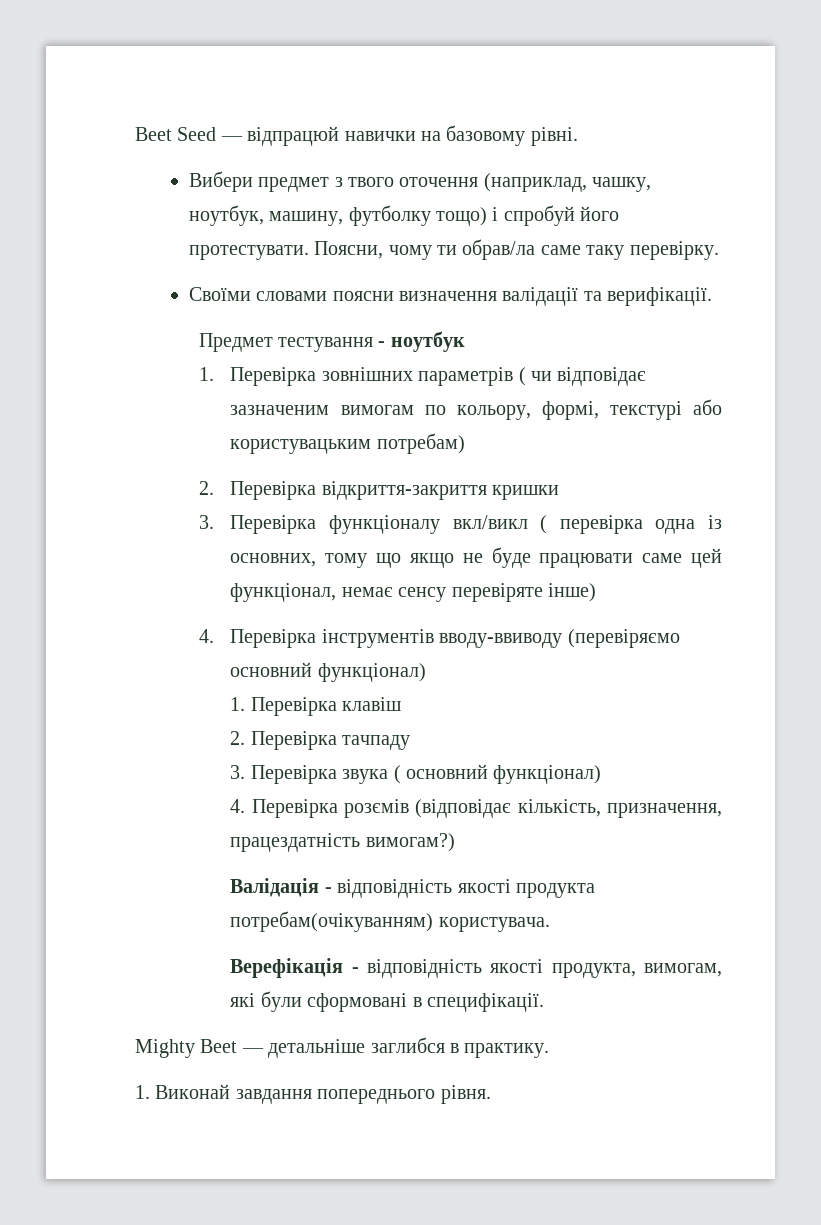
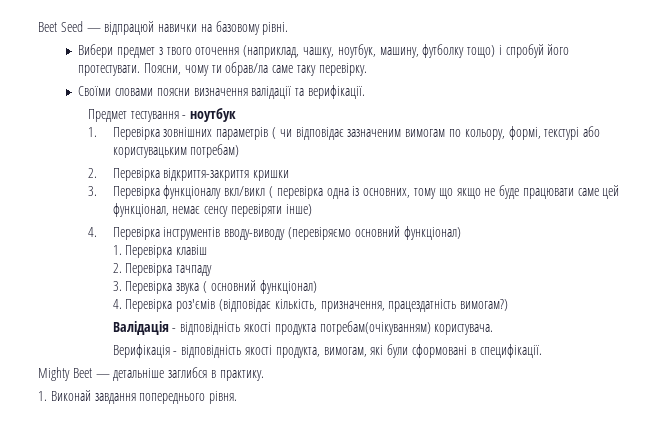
[451,583,543,602] перевіряте -> [231,204,283,217] перевіряти
[439,633,563,648] вводу-ввиводу -> [224,229,286,240] вводу-виводу
[344,799,410,818] розємів -> [176,299,216,312] роз'ємів
[230,958,344,978] Верефікація -> [112,344,170,358] Верифікація

